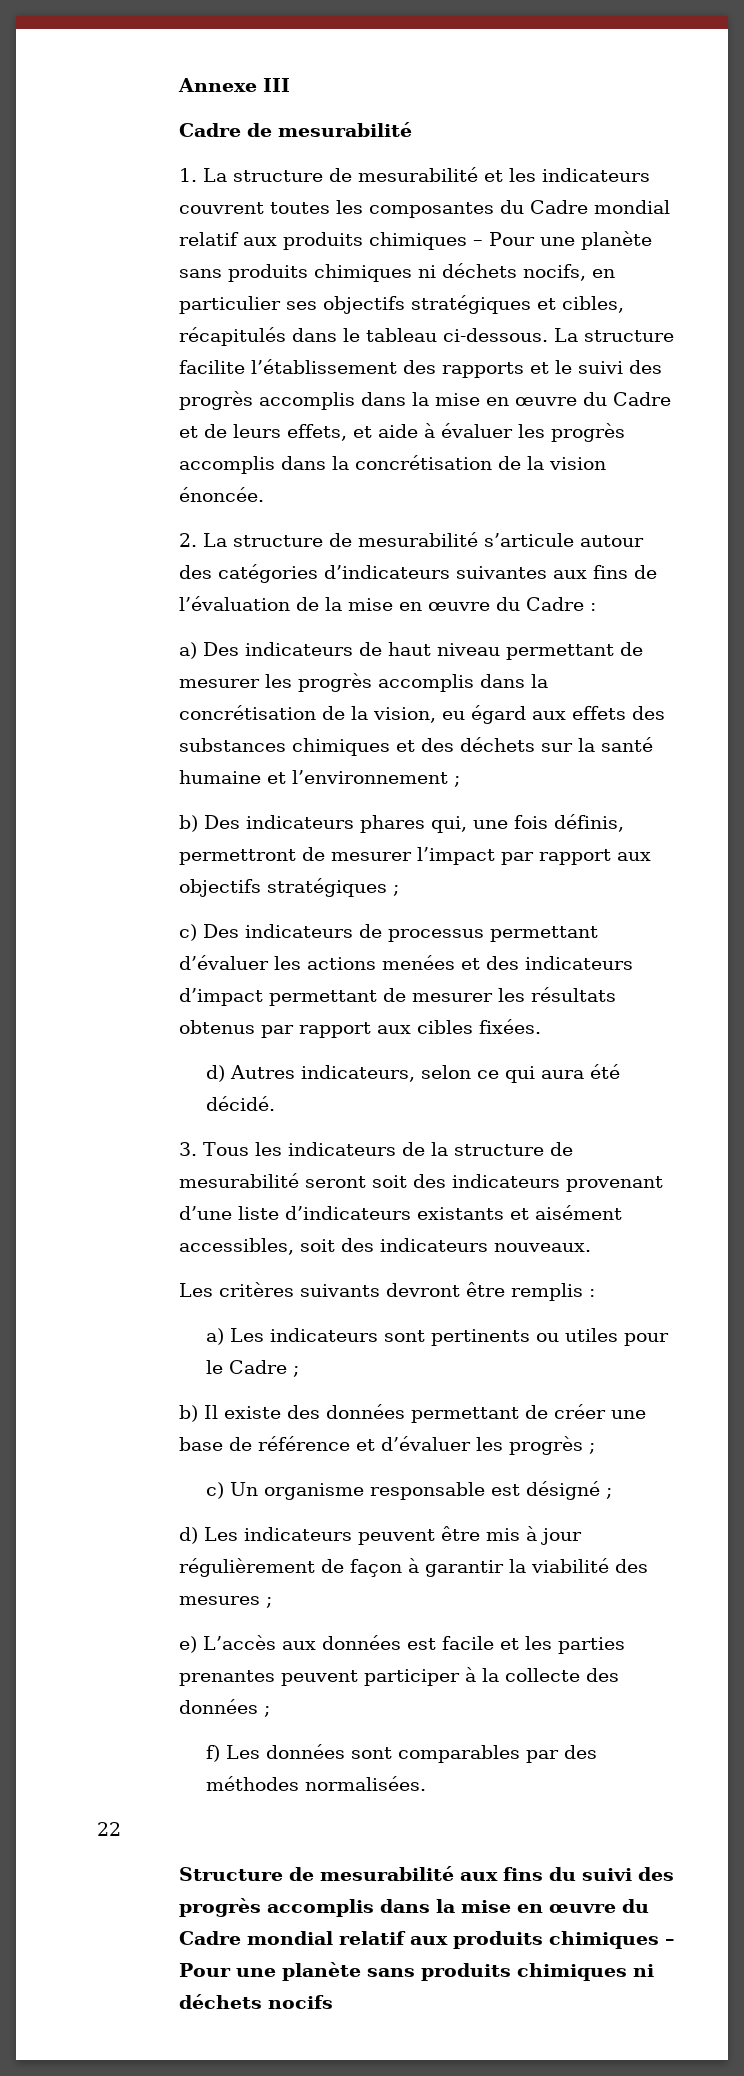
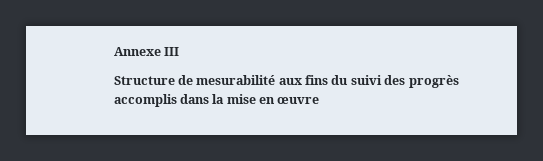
[178,122,412,137] [178,167,650,182] [178,200,670,218] [178,231,652,250] [178,263,615,282] [178,295,624,314] [178,327,674,346] [178,359,662,378] [178,391,671,410] [178,423,625,442] [178,455,606,474] [178,487,264,502] [178,532,644,547] [178,564,657,583] [178,596,596,611] [178,642,643,660] [178,673,548,692] [178,705,665,724] [178,737,653,756] [178,770,460,787] [178,814,624,833] [178,847,651,865] [178,878,399,897] [178,924,598,942] [178,955,633,970] [178,987,616,1006] [178,1019,541,1038] [205,1064,620,1083] [205,1096,275,1111] [178,1142,573,1156] [178,1173,663,1192] [178,1205,622,1220] [178,1238,591,1255] [178,1282,595,1301] [205,1328,669,1346] [205,1360,299,1377] [178,1404,646,1423] [178,1436,595,1455] [205,1481,612,1500] [178,1526,582,1545] [178,1558,648,1577] [178,1596,272,1608] [178,1635,625,1654] [178,1667,619,1686] [178,1699,270,1717] [205,1744,597,1763] [205,1776,426,1791] [97,1822,121,1836] // Cadre de mesurabilité // 1. La structure de mesurabilité et les indicateurs couvrent toutes les composantes du Cadre mondial relatif aux produits chimiques – Pour une planète sans produits chimiques ni déchets nocifs, en particulier ses objectifs stratégiques et cibles, récapitulés dans le tableau ci-dessous. La structure facilite l’établissement des rapports et le suivi des progrès accomplis dans la mise en œuvre du Cadre et de leurs effets, et aide à évaluer les progrès accomplis dans la concrétisation de la vision énoncée. // 2. La structure de mesurabilité s’articule autour des catégories d’indicateurs suivantes aux fins de l’évaluation de la mise en œuvre du Cadre : // a) Des indicateurs de haut niveau permettant de mesurer les progrès accomplis dans la concrétisation de la vision, eu égard aux effets des substances chimiques et des déchets sur la santé humaine et l’environnement ; // b) Des indicateurs phares qui, une fois définis, permettront de mesurer l’impact par rapport aux objectifs stratégiques ; // c) Des indicateurs de processus permettant d’évaluer les actions menées et des indicateurs d’impact permettant de mesurer les résultats obtenus par rapport aux cibles fixées. // d) Autres indicateurs, selon ce qui aura été décidé. // 3. Tous les indicateurs de la structure de mesurabilité seront soit des indicateurs provenant d’une liste d’indicateurs existants et aisément accessibles, soit des indicateurs nouveaux. // Les critères suivants devront être remplis : // a) Les indicateurs sont pertinents ou utiles pour le Cadre ; // b) Il existe des données permettant de créer une base de référence et d’évaluer les progrès ; // c) Un organisme responsable est désigné ; // d) Les indicateurs peuvent être mis à jour régulièrement de façon à garantir la viabilité des mesures ; // e) L’accès aux données est facile et les parties prenantes peuvent participer à la collecte des données ; // f) Les données sont comparables par des méthodes normalisées. // 22 -> (179, 51) none
[621,1899,649,1913] [178,1931,675,1949] [178,1962,654,1981] [178,1994,333,2009] du Cadre mondial relatif aux produits chimiques – Pour une planète sans produits chimiques ni déchets nocifs -> (320, 100) none

